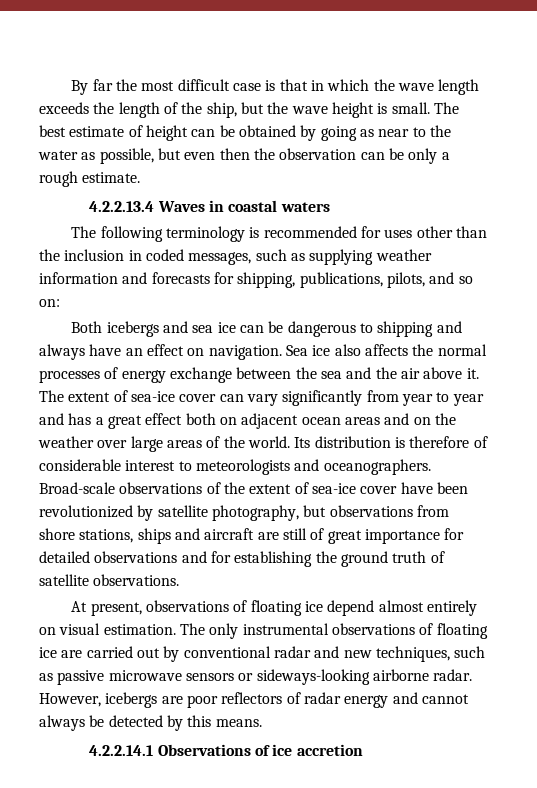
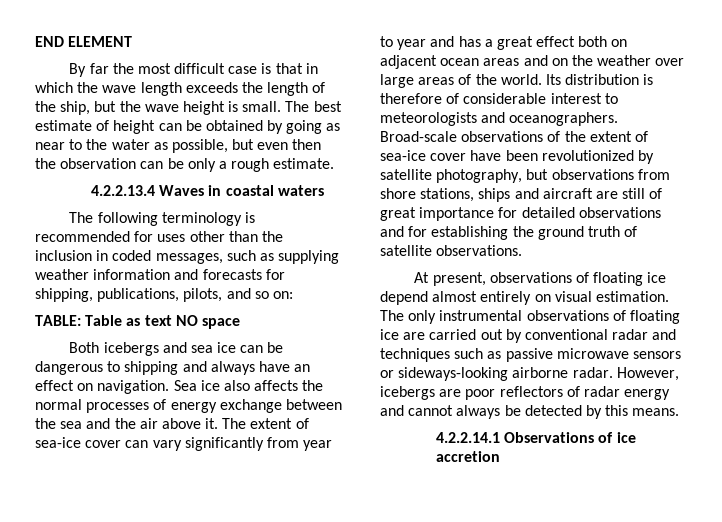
(71, 87) none -> [35,36,133,47] END ELEMENT //
(60, 303) none -> [35,315,240,329] // TABLE: Table as text NO space
[343,646,450,662] new techniques, -> [380,348,450,362] techniques

